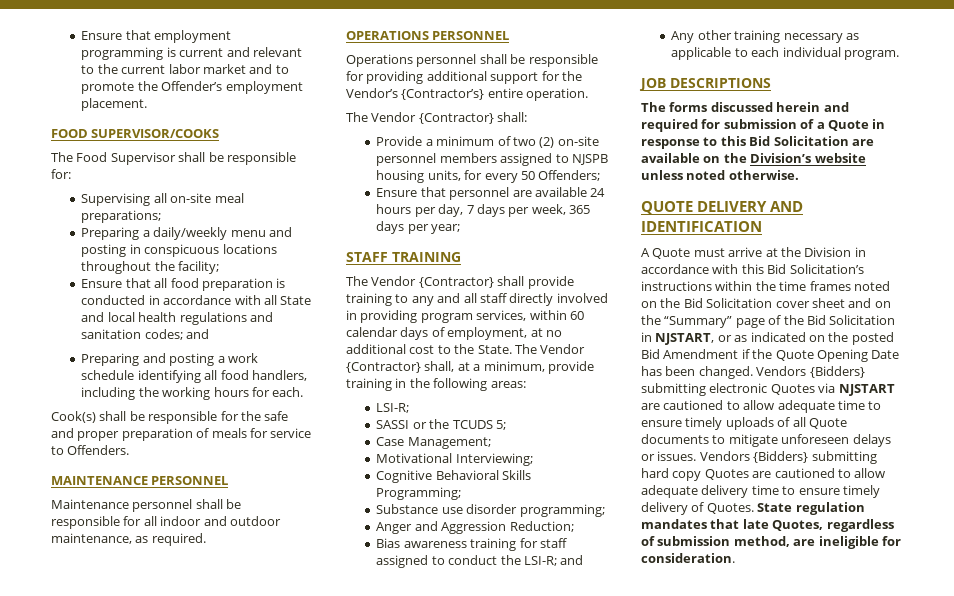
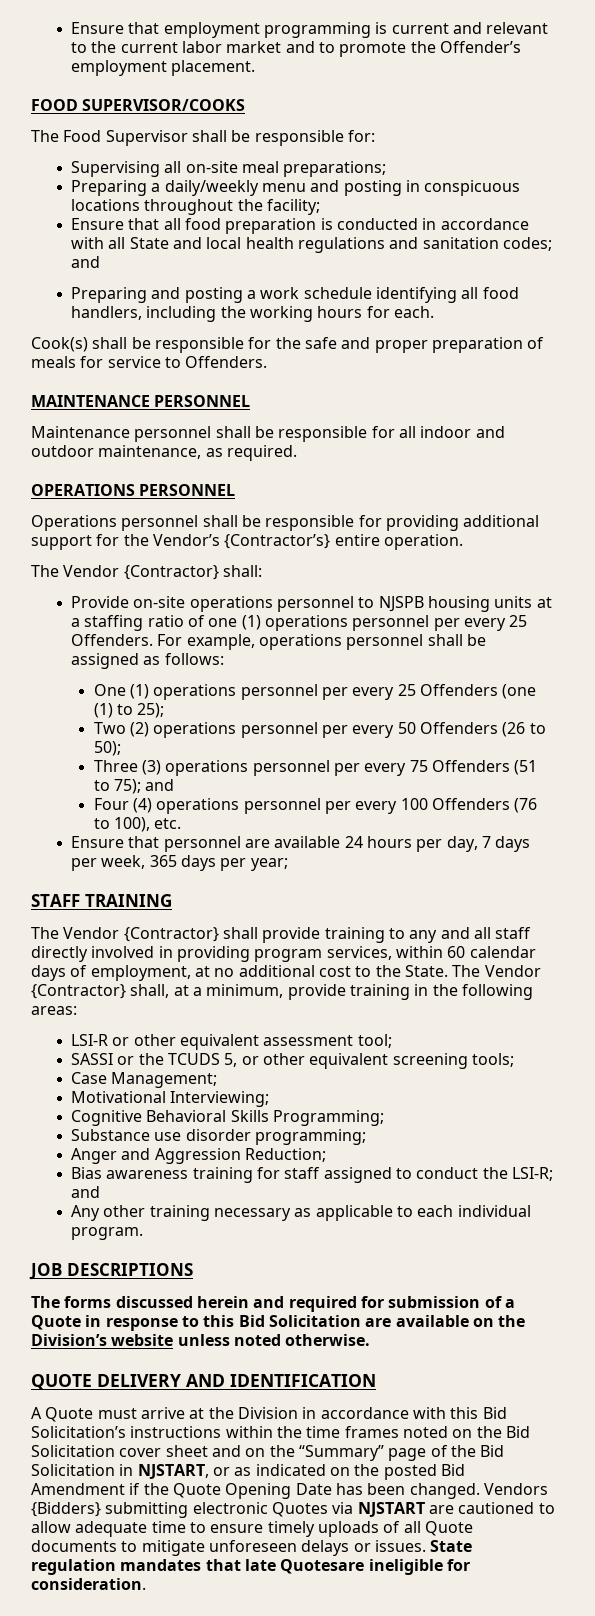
[425,136,599,148] [376,153,608,166] [376,170,601,183] a minimum of two (2) on-site personnel members assigned to NJSPB housing units, for every 50 Offenders; -> [133,596,552,612] [71,615,528,631] [71,634,487,650] [71,653,224,669] [93,684,537,700] [93,703,165,718] [93,722,546,738] [93,741,121,756] [93,760,538,776] [93,779,175,794] [93,798,538,814] [93,817,182,832] on-site operations personnel to NJSPB housing units at a staffing ratio of one (1) operations personnel per every 25 Offenders. For example, operations personnel shall be assigned as follows: // One (1) operations personnel per every 25 Offenders (one (1) to 25); // Two (2) operations personnel per every 50 Offenders (26 to 50); // Three (3) operations personnel per every 75 Offenders (51 to 75); and // Four (4) operations personnel per every 100 Offenders (76 to 100), etc.
[376,403,410,413] [376,419,506,430] LSI-R; // SASSI or the TCUDS 5; -> [71,1034,392,1050] [71,1053,515,1069] LSI-R or other equivalent assessment tool; // SASSI or the TCUDS 5, or other equivalent screening tools;
[699,451,877,464] [641,468,886,481] [641,485,880,498] [641,502,754,515] Vendors {Bidders} submitting hard copy Quotes are cautioned to allow adequate delivery time to ensure timely delivery of Quotes. -> (426, 1546) none
[772,519,894,532] [641,536,816,547] Quotes, regardless of submission method, are -> [280,1559,365,1574] Quotesare

